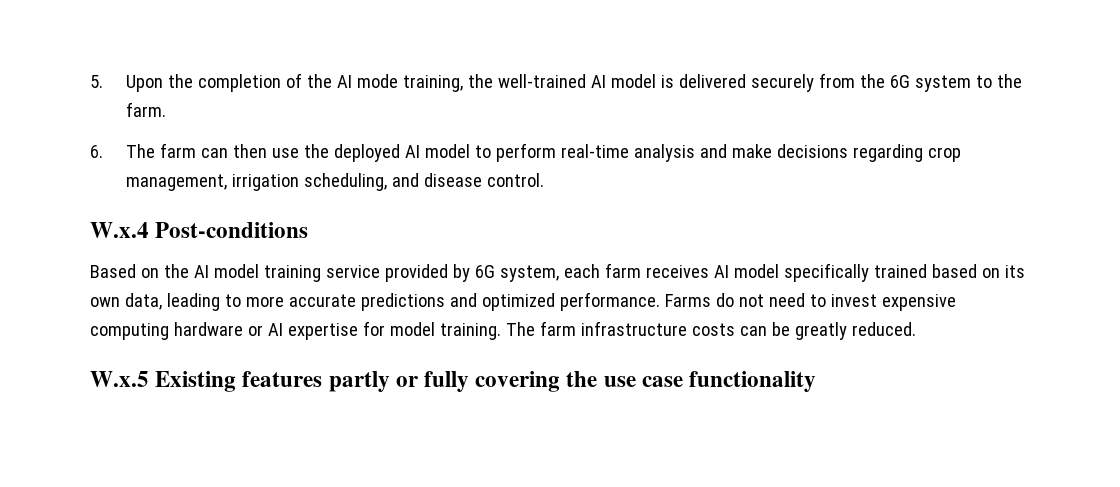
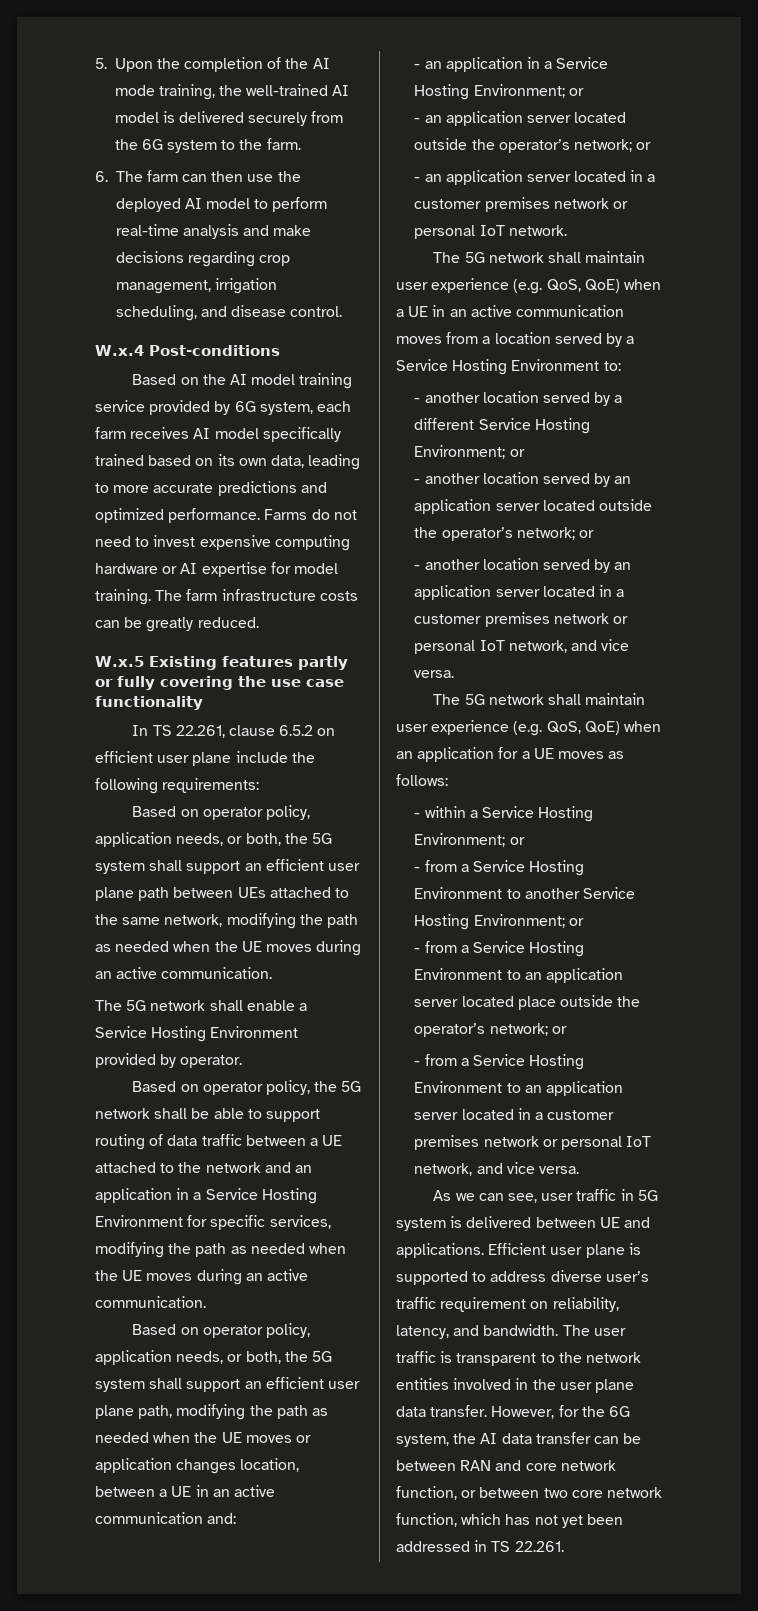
(817, 381) none -> [132,725,336,738] [95,751,315,766] [95,778,260,794] [132,805,310,820] [95,832,332,847] [95,859,360,874] [95,887,349,901] [95,913,358,929] [95,940,362,956] [95,967,273,979] [95,1000,307,1011] [95,1026,299,1042] [95,1053,243,1068] [132,1080,362,1095] [95,1108,320,1122] [95,1134,343,1150] [95,1162,312,1173] [95,1188,317,1204] [95,1215,331,1230] [95,1242,346,1258] [95,1269,308,1285] [95,1296,206,1308] [132,1323,310,1338] [95,1350,332,1365] [95,1377,360,1392] [95,1404,328,1420] [95,1432,311,1443] [95,1458,300,1474] [95,1485,275,1497] [95,1512,237,1524] [414,57,609,72] [414,84,584,100] [414,111,627,126] [414,138,652,153] [414,170,656,185] [414,197,628,212] [414,225,567,239] [433,251,646,263] [396,278,661,294] [396,305,624,317] [396,332,635,347] [396,359,621,375] [414,391,623,406] [414,418,590,434] [414,445,525,459] [414,472,632,487] [414,499,652,514] [414,527,594,541] [414,558,632,573] [414,585,625,600] [414,612,628,627] [414,639,630,654] [414,670,455,678] [433,693,646,705] [396,720,661,736] [396,747,625,762] [396,774,448,786] [414,806,594,822] [414,833,525,847] [414,860,585,876] [414,887,635,899] [414,914,584,930] [414,941,585,957] [414,968,623,983] [414,995,641,1010] [414,1023,567,1037] [414,1054,585,1070] [414,1081,623,1096] [414,1108,615,1120] [414,1135,652,1150] [414,1162,579,1176] [433,1189,658,1203] [396,1216,650,1231] [396,1243,641,1258] [396,1270,649,1285] [396,1297,619,1312] [396,1324,626,1339] [396,1351,641,1366] [396,1378,634,1393] [396,1405,630,1419] [396,1432,642,1447] [396,1460,616,1471] [396,1486,662,1500] [396,1513,623,1528] [396,1540,564,1552] // In TS 22.261, clause 6.5.2 on efficient user plane include the following requirements: // Based on operator policy, application needs, or both, the 5G system shall support an efficient user plane path between UEs attached to the same network, modifying the path as needed when the UE moves during an active communication. // The 5G network shall enable a Service Hosting Environment provided by operator. // Based on operator policy, the 5G network shall be able to support routing of data traffic between a UE attached to the network and an application in a Service Hosting Environment for specific services, modifying the path as needed when the UE moves during an active communication. // Based on operator policy, application needs, or both, the 5G system shall support an efficient user plane path, modifying the path as needed when the UE moves or application changes location, between a UE in an active communication and: // - an application in a Service Hosting Environment; or // - an application server located outside the operator’s network; or // - an application server located in a customer premises network or personal IoT network. // The 5G network shall maintain user experience (e.g. QoS, QoE) when a UE in an active communication moves from a location served by a Service Hosting Environment to: // - another location served by a different Service Hosting Environment; or // - another location served by an application server located outside the operator’s network; or // - another location served by an application server located in a customer premises network or personal IoT network, and vice versa. // The 5G network shall maintain user experience (e.g. QoS, QoE) when an application for a UE moves as follows: // - within a Service Hosting Environment; or // - from a Service Hosting Environment to another Service Hosting Environment; or // - from a Service Hosting Environment to an application server located place outside the operator’s network; or // - from a Service Hosting Environment to an application server located in a customer premises network or personal IoT network, and vice versa. // As we can see, user traffic in 5G system is delivered between UE and applications. Efficient user plane is supported to address diverse user’s traffic requirement on reliability, latency, and bandwidth. The user traffic is transparent to the network entities involved in the user plane data transfer. However, for the 6G system, the AI data transfer can be between RAN and core network function, or between two core network function, which has not yet been addressed in TS 22.261.

